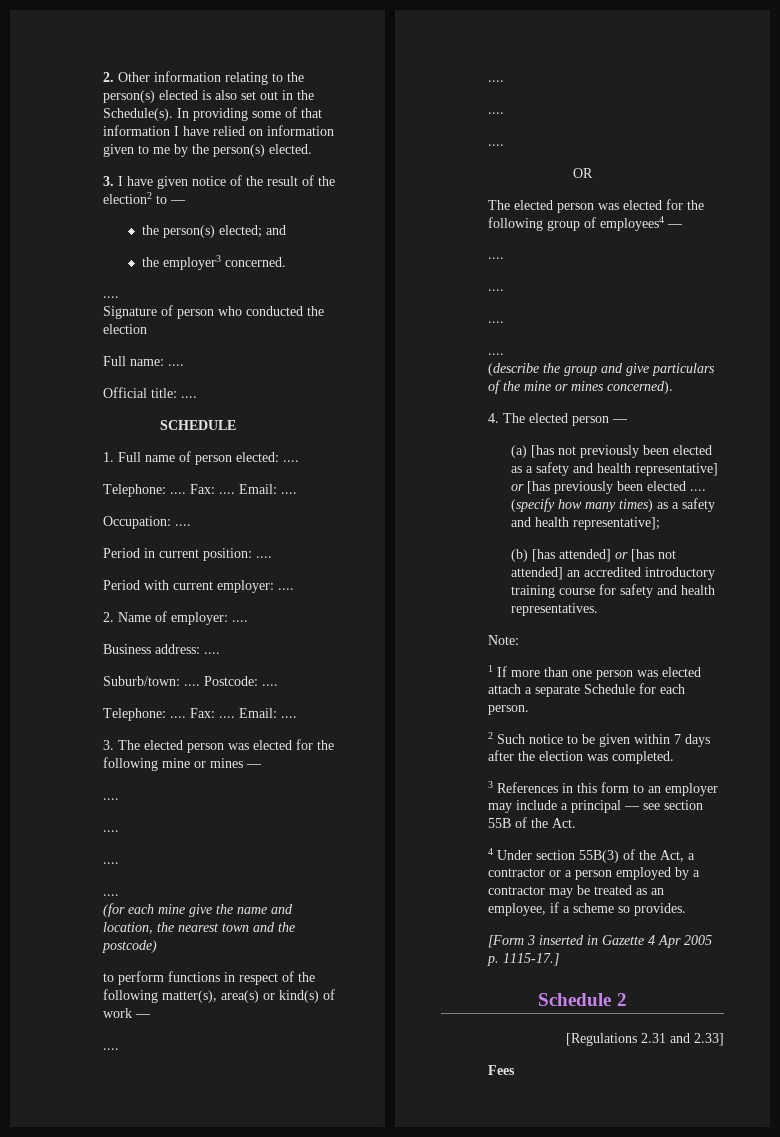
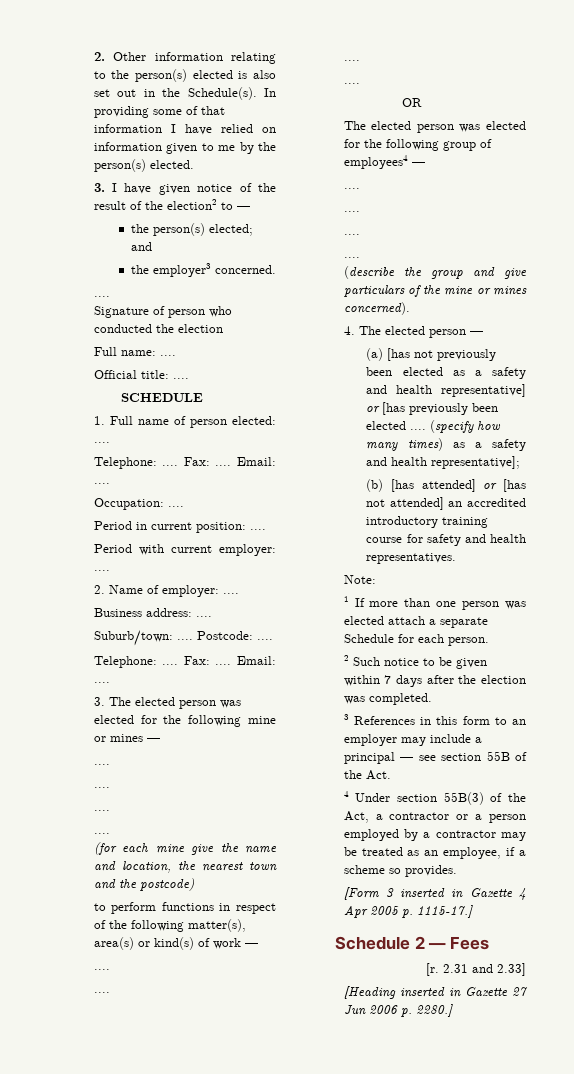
[566,1033,637,1046] // [Regulations -> [428,936,489,950] [426,963,439,976] — Fees // [r.
[487,1065,515,1075] Fees -> [343,986,528,999] [343,1004,453,1017] [Heading inserted in Gazette 27 Jun 2006 p. 2280.]

